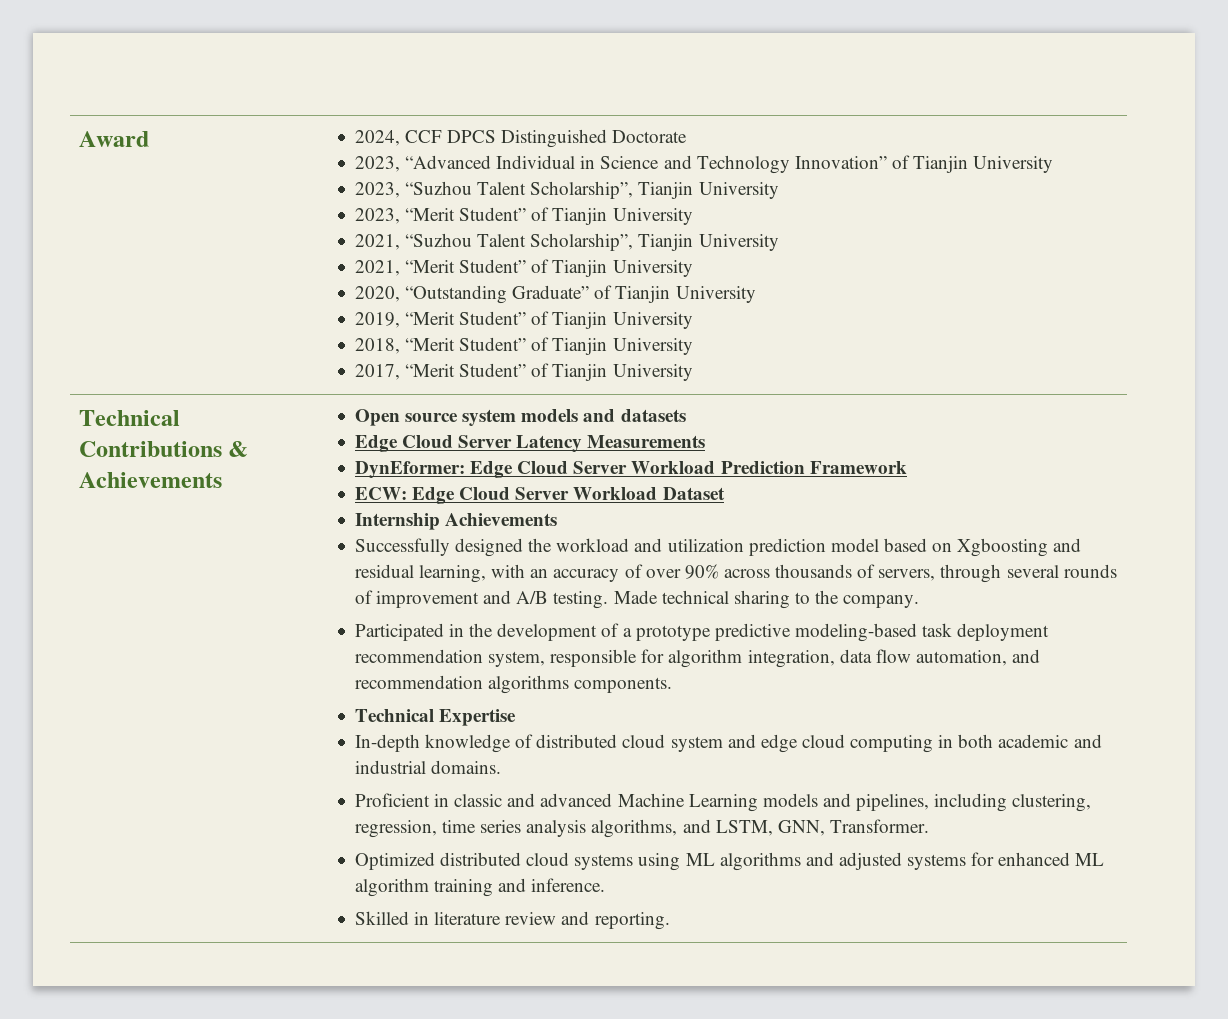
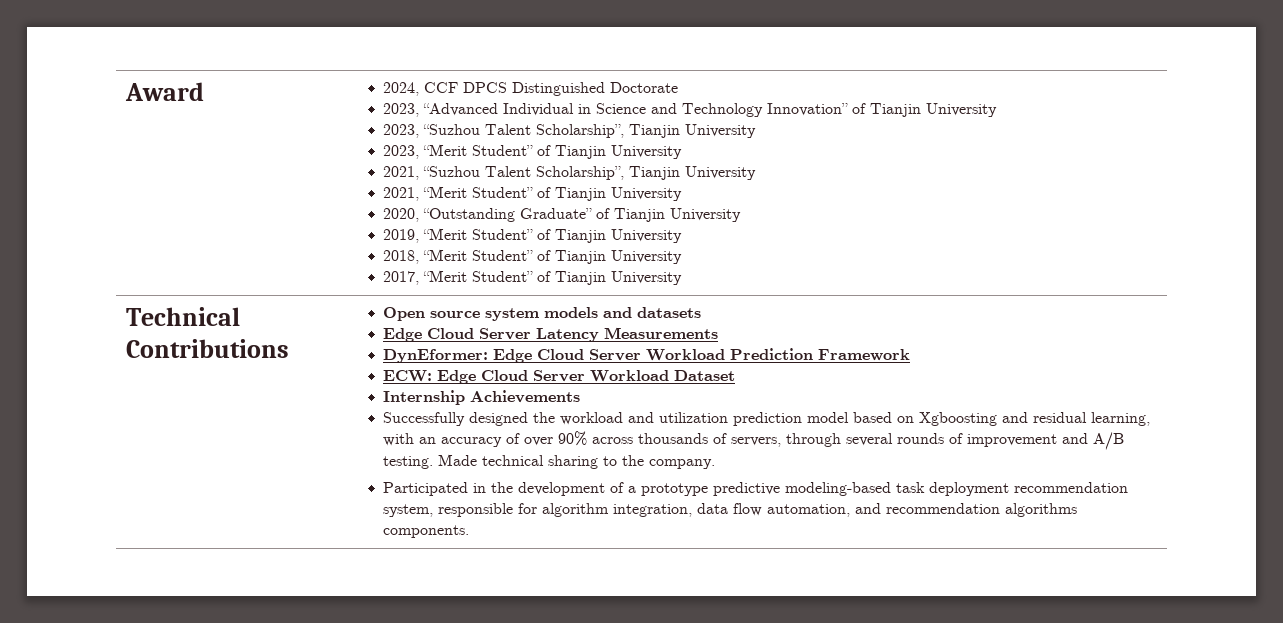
[228,441,249,457] [78,472,222,488] & Achievements -> (289, 348) none
[354,709,517,726] [354,734,1102,753] [354,760,502,774] [354,793,1092,812] [354,819,929,838] [354,852,1105,871] [354,878,606,897] [354,911,670,930] // Technical Expertise // In-depth knowledge of distributed cloud system and edge cloud computing in both academic and industrial domains. // Proficient in classic and advanced Machine Learning models and pipelines, including clustering, regression, time series analysis algorithms, and LSTM, GNN, Transformer. // Optimized distributed cloud systems using ML algorithms and adjusted systems for enhanced ML algorithm training and inference. // Skilled in literature review and reporting. -> (470, 531) none

